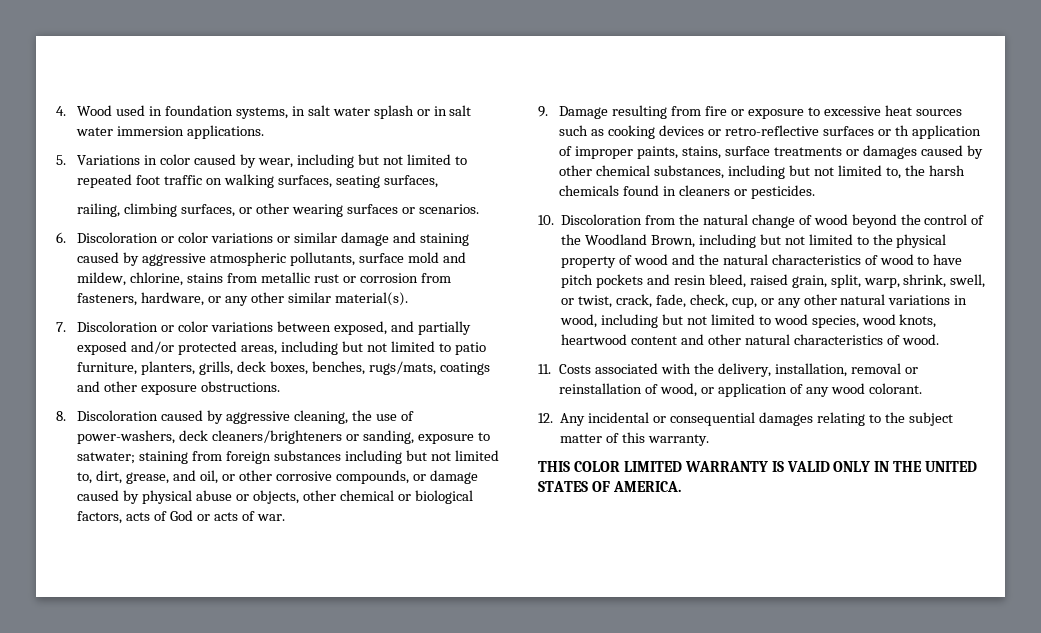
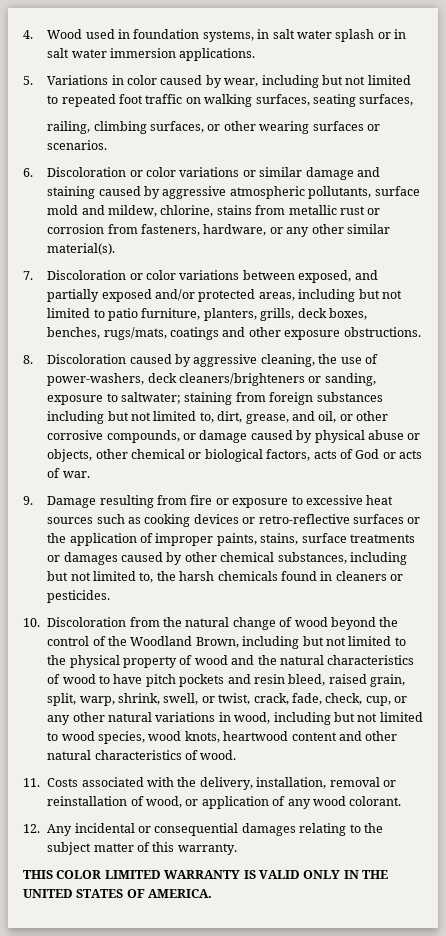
[77,452,136,464] satwater; -> [121,392,182,404] saltwater;
[894,125,909,136] th -> [47,533,67,543] the

